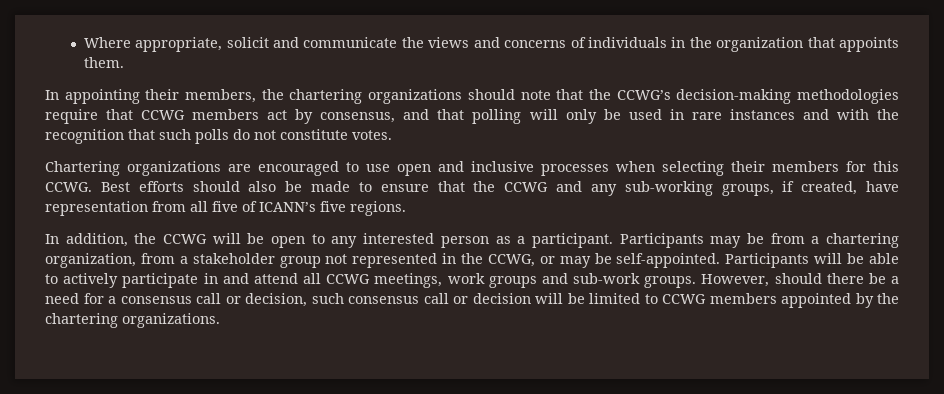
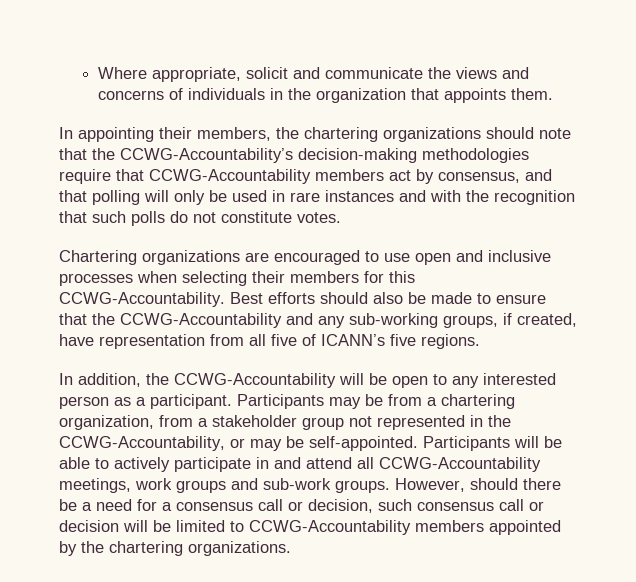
[616,90,671,100] CCWG’s -> [120,148,293,163] CCWG-Accountability’s
[141,110,186,120] CCWG -> [149,169,311,184] CCWG-Accountability
[45,182,92,192] CCWG. -> [59,292,225,307] CCWG-Accountability.
[504,182,549,192] CCWG -> [120,313,282,328] CCWG-Accountability
[163,234,208,244] CCWG -> [174,373,336,388] CCWG-Accountability
[487,254,535,267] CCWG, -> [59,436,225,451] CCWG-Accountability,
[326,274,371,284] CCWG -> [379,457,541,472] CCWG-Accountability
[662,294,706,304] CCWG -> [249,520,411,535] CCWG-Accountability

